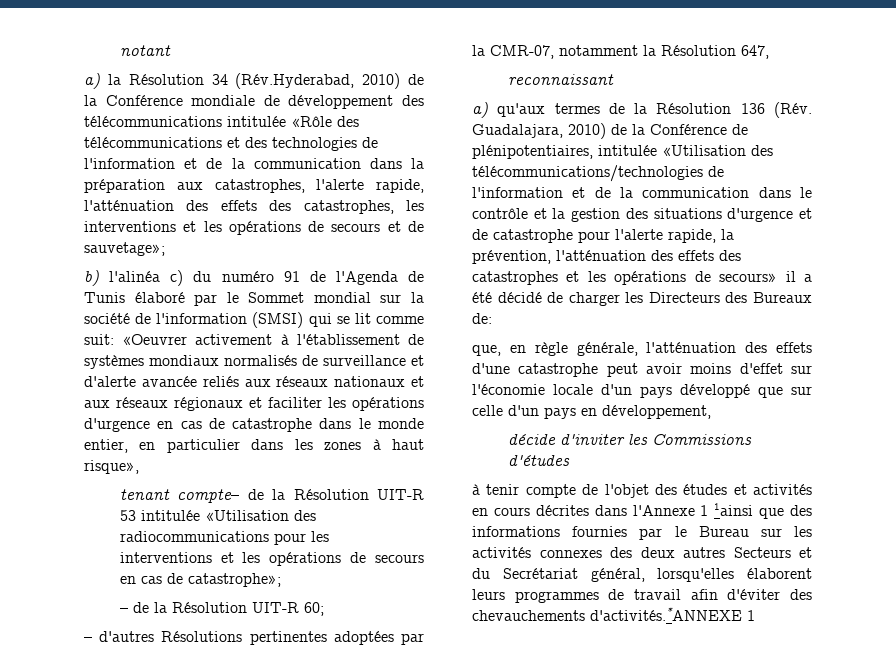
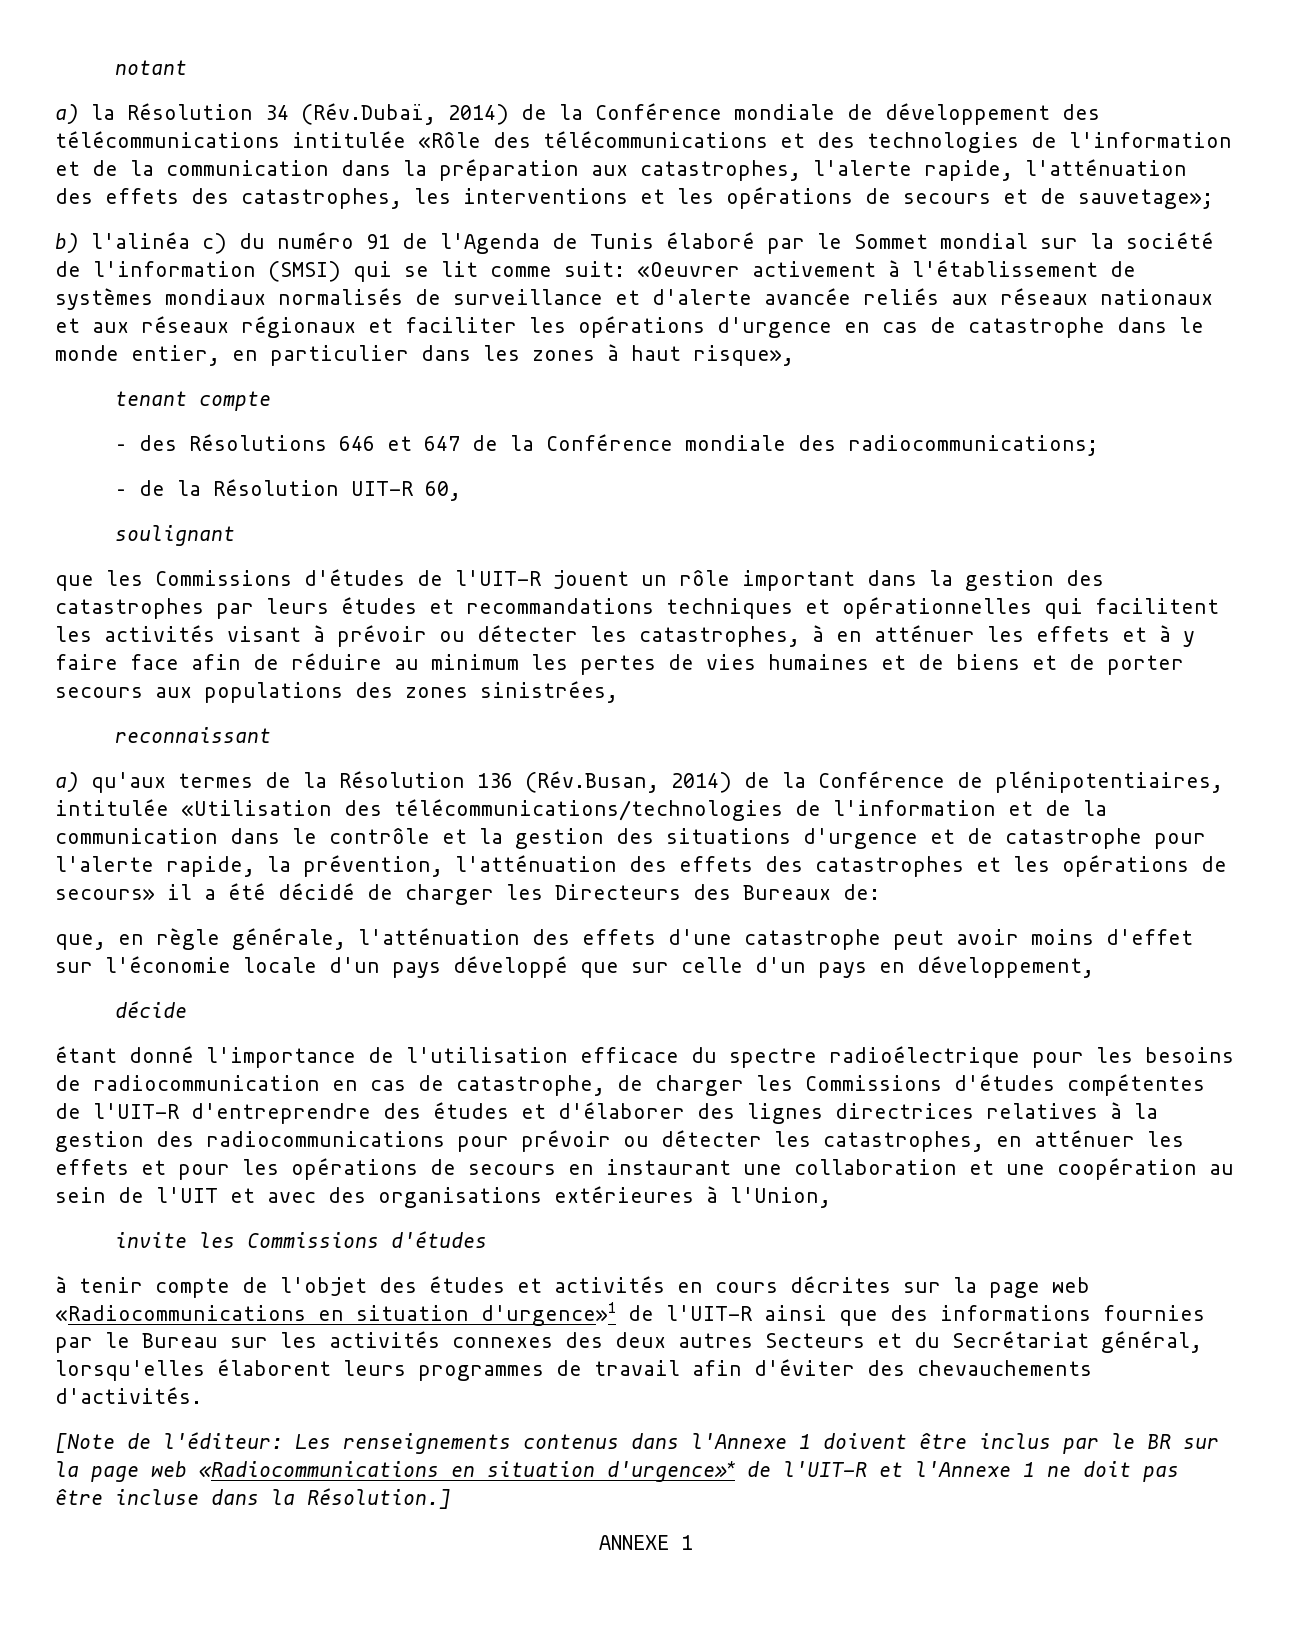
[235,73,401,89] (Rév.Hyderabad, 2010) -> [301,103,509,125] (Rév.Dubaï, 2014)
[177,489,424,503] [119,510,316,521] [119,531,329,545] [119,552,424,566] [119,573,281,587] compte– de la Résolution UIT-R 53 intitulée «Utilisation des radiocommunications pour les interventions et les opérations de secours en cas de catastrophe»; -> [198,391,271,411] [114,434,1098,456] compte // – des Résolutions 646 et 647 de la Conférence mondiale des radiocommunications;
[303,602,324,616] [84,631,424,645] [472,45,769,59] 60; // – d'autres Résolutions pertinentes adoptées par la CMR-07, notamment la Résolution 647, -> [424,481,461,501] [114,525,235,546] [55,569,1104,591] [55,597,1219,619] [55,625,1195,647] [55,653,1184,675] [55,681,618,703] 60, // soulignant // que les Commissions d'études de l'UIT-R jouent un rôle important dans la gestion des catastrophes par leurs études et recommandations techniques et opérationnelles qui facilitent les activités visant à prévoir ou détecter les catastrophes, à en atténuer les effets et à y faire face afin de réduire au minimum les pertes de vies humaines et de biens et de porter secours aux populations des zones sinistrées,
[774,102,812,118] [472,123,606,139] (Rév. Guadalajara, 2010) -> [525,771,732,793] (Rév.Busan, 2014)
[559,434,625,445] d'inviter -> [55,1046,1234,1068] [55,1074,1205,1096] [55,1102,1158,1124] [55,1130,1184,1152] [55,1158,1234,1180] [55,1186,831,1208] [114,1232,187,1248] // étant donné l'importance de l'utilisation efficace du spectre radioélectrique pour les besoins de radiocommunication en cas de catastrophe, de charger les Commissions d'études compétentes de l'UIT-R d'entreprendre des études et d'élaborer des lignes directrices relatives à la gestion des radiocommunications pour prévoir ou détecter les catastrophes, en atténuer les effets et pour les opérations de secours en instaurant une collaboration et une coopération au sein de l'UIT et avec des organisations extérieures à l'Union, // invite
[594,503,754,516] dans l'Annexe 1 1ainsi -> [903,1277,1090,1298] [55,1302,827,1326] sur la page web «Radiocommunications en situation d'urgence»1 de l'UIT-R ainsi
[590,607,742,621] d'activités.*ANNEXE -> [55,1387,202,1404] [55,1432,1219,1454] [55,1461,1179,1482] [55,1488,451,1509] [598,1535,669,1550] d'activités. // [Note de l'éditeur: Les renseignements contenus dans l'Annexe 1 doivent être inclus par le BR sur la page web «Radiocommunications en situation d'urgence»* de l'UIT-R et l'Annexe 1 ne doit pas être incluse dans la Résolution.] // ANNEXE

